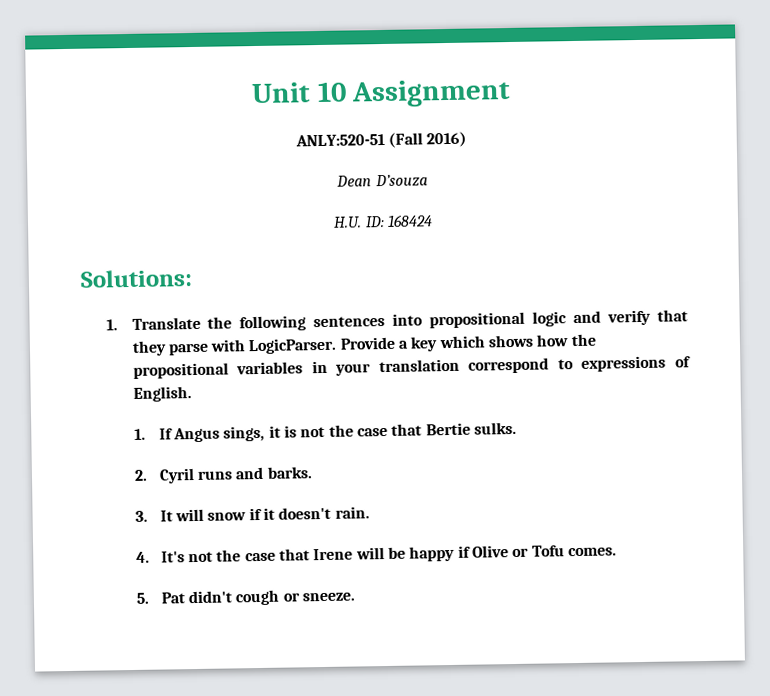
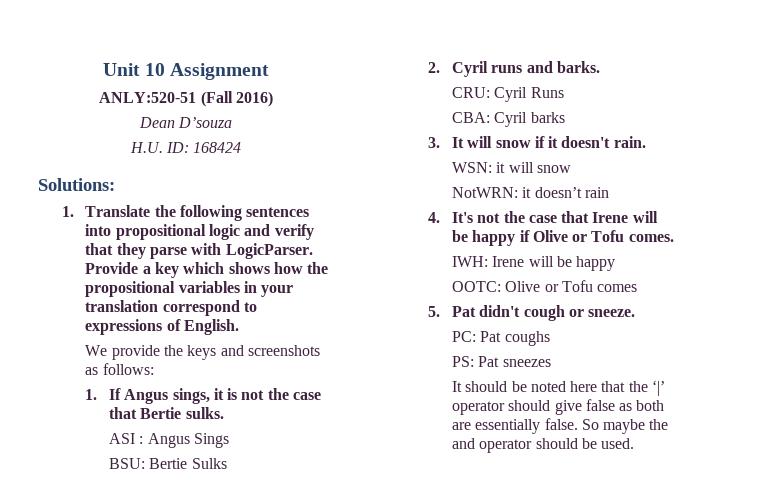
(192, 394) none -> [85,345,320,360] [85,363,154,375] // We provide the keys and screenshots as follows:
(517, 428) none -> [108,433,229,448] [108,458,227,469] // ASI : Angus Sings // BSU: Bertie Sulks
(313, 472) none -> [451,87,564,102] [451,112,565,127] // CRU: Cyril Runs // CBA: Cyril barks
(370, 512) none -> [451,162,571,173] [451,187,609,198] // WSN: it will snow // NotWRN: it doesn’t rain
(617, 552) none -> [451,256,616,271] [451,280,638,292] // IWH: Irene will be happy // OOTC: Olive or Tofu comes
(356, 597) none -> [451,331,550,346] [451,356,551,367] [451,380,666,396] [451,399,665,415] [451,418,669,434] [451,438,635,453] // PC: Pat coughs // PS: Pat sneezes // It should be noted here that the ‘|’ operator should give false as both are essentially false. So maybe the and operator should be used.

